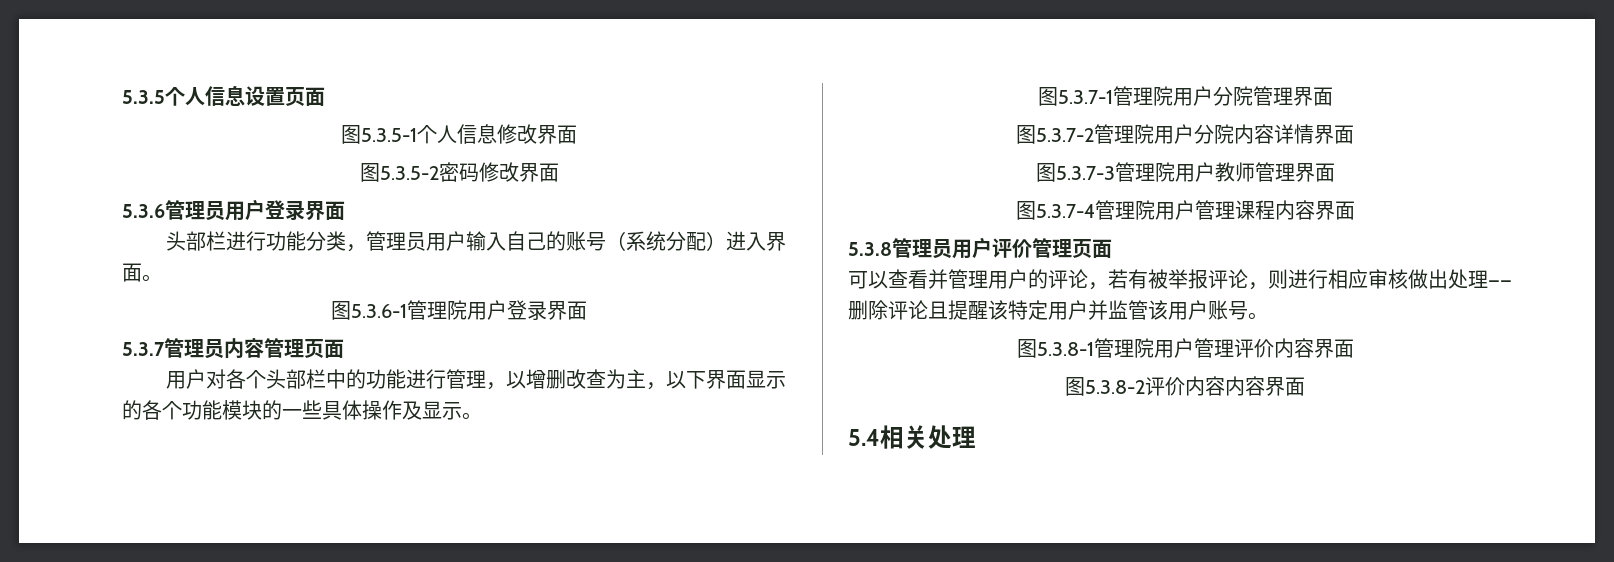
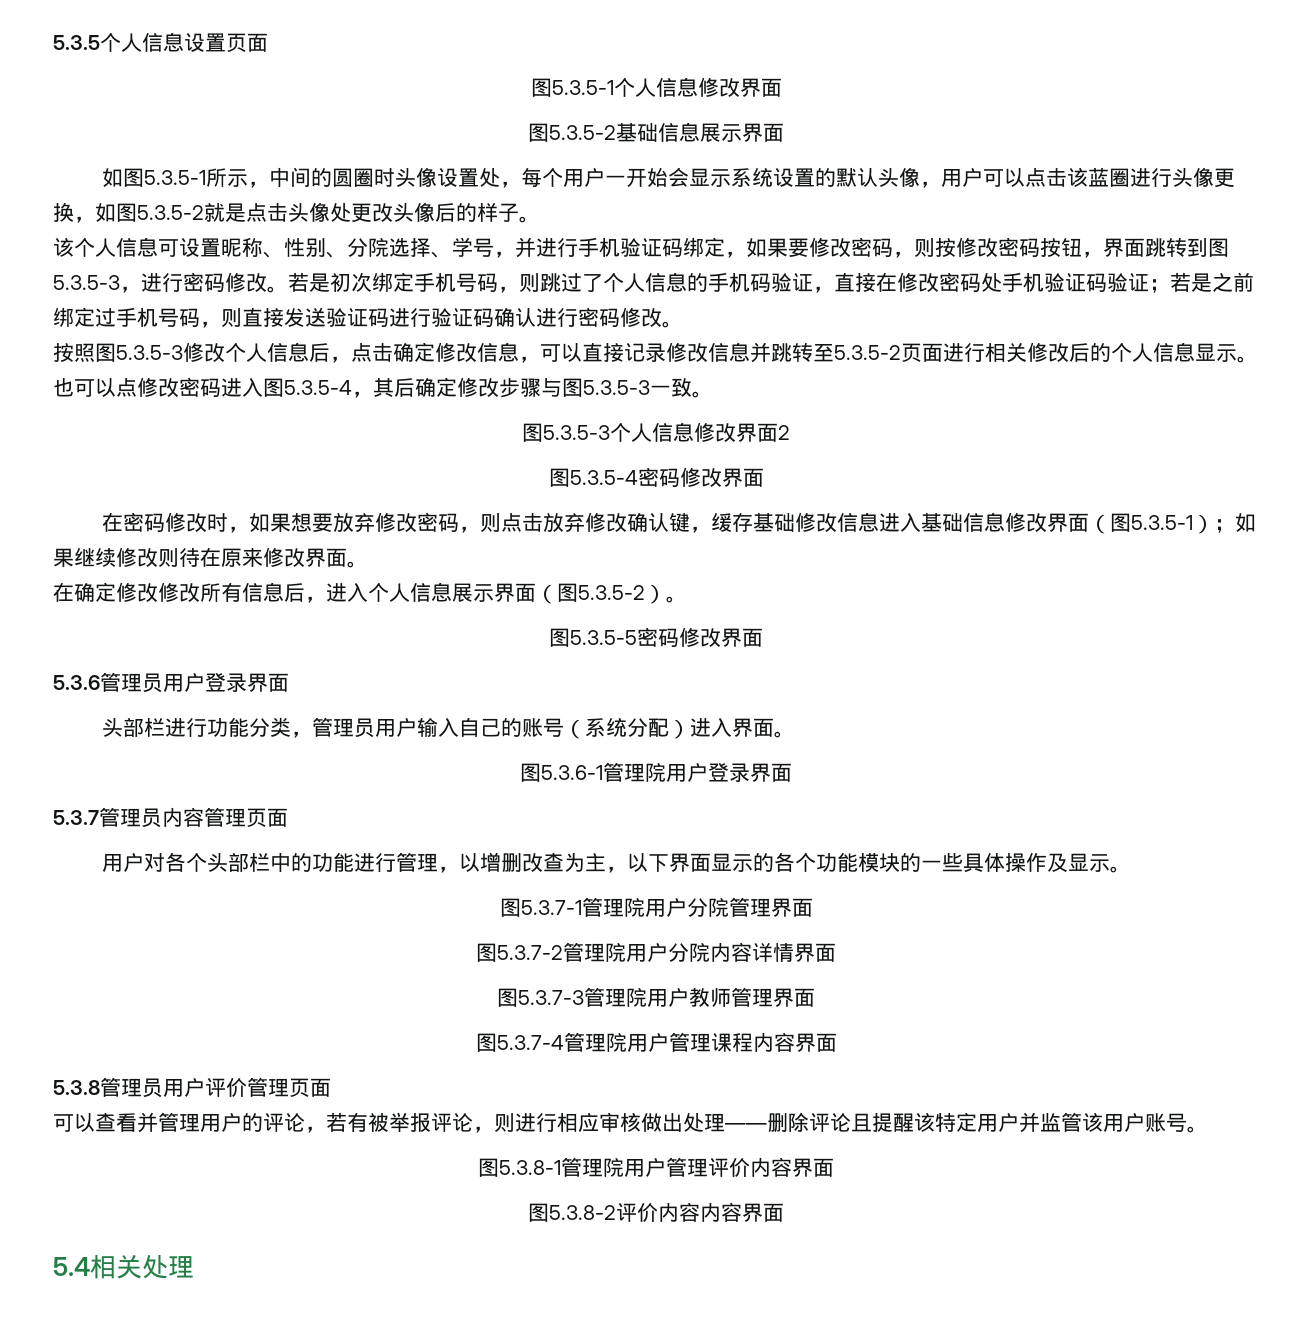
(439, 173) none -> [616,122,784,142] [102,167,1236,188] [53,202,540,223] [53,237,1229,258] [53,272,1254,293] [53,307,683,328] [53,342,1258,363] [53,377,713,398] [522,422,790,442] [548,467,764,487] [102,512,1257,534] [53,547,368,568] [53,582,687,604] [549,628,637,647] 基础信息展示界面 // 如图5.3.5-1所示，中间的圆圈时头像设置处，每个用户一开始会显示系统设置的默认头像，用户可以点击该蓝圈进行头像更换，如图5.3.5-2就是点击头像处更改头像后的样子。 // 该个人信息可设置昵称、性别、分院选择、学号，并进行手机验证码绑定，如果要修改密码，则按修改密码按钮，界面跳转到图5.3.5-3，进行密码修改。若是初次绑定手机号码，则跳过了个人信息的手机码验证，直接在修改密码处手机验证码验证；若是之前绑定过手机号码，则直接发送验证码进行验证码确认进行密码修改。 // 按照图5.3.5-3修改个人信息后，点击确定修改信息，可以直接记录修改信息并跳转至5.3.5-2页面进行相关修改后的个人信息显示。也可以点修改密码进入图5.3.5-4，其后确定修改步骤与图5.3.5-3一致。 // 图5.3.5-3个人信息修改界面2 // 图5.3.5-4密码修改界面 // 在密码修改时，如果想要放弃修改密码，则点击放弃修改确认键，缓存基础修改信息进入基础信息修改界面（图5.3.5-1）；如果继续修改则待在原来修改界面。 // 在确定修改修改所有信息后，进入个人信息展示界面（图5.3.5-2）。 // 图5.3.5-5

